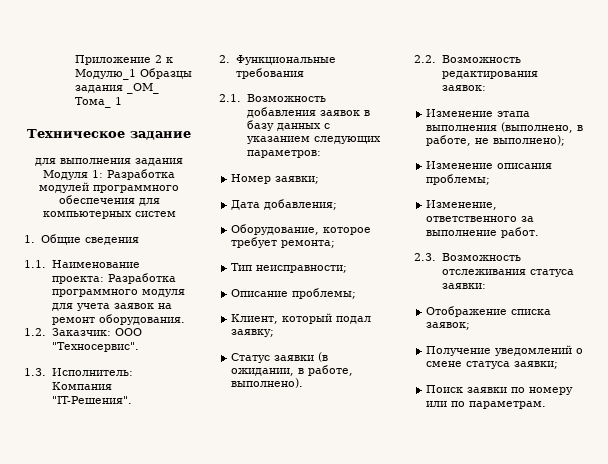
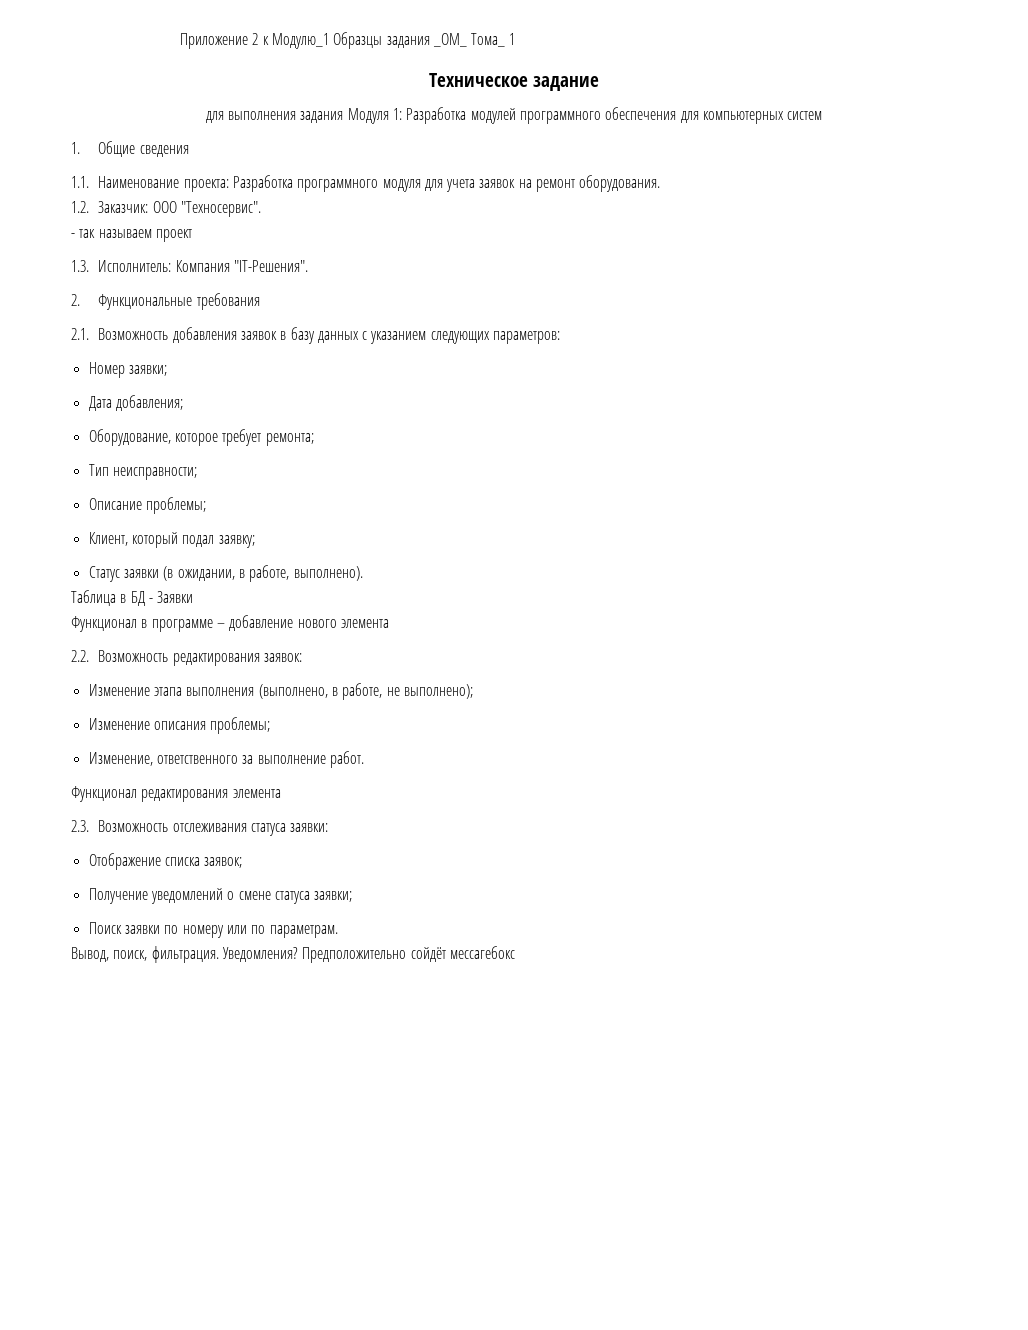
(139, 347) none -> [71,229,192,242] // - так называем проект
(304, 383) none -> [71,590,194,606] [71,615,389,632] // Таблица в БД - Заявки // Функционал в программе – добавление нового элемента
(540, 232) none -> [71,786,281,802] // Функционал редактирования элемента
(547, 405) none -> [71,946,515,963] // Вывод, поиск, фильтрация. Уведомления? Предположительно сойдёт мессагебокс

